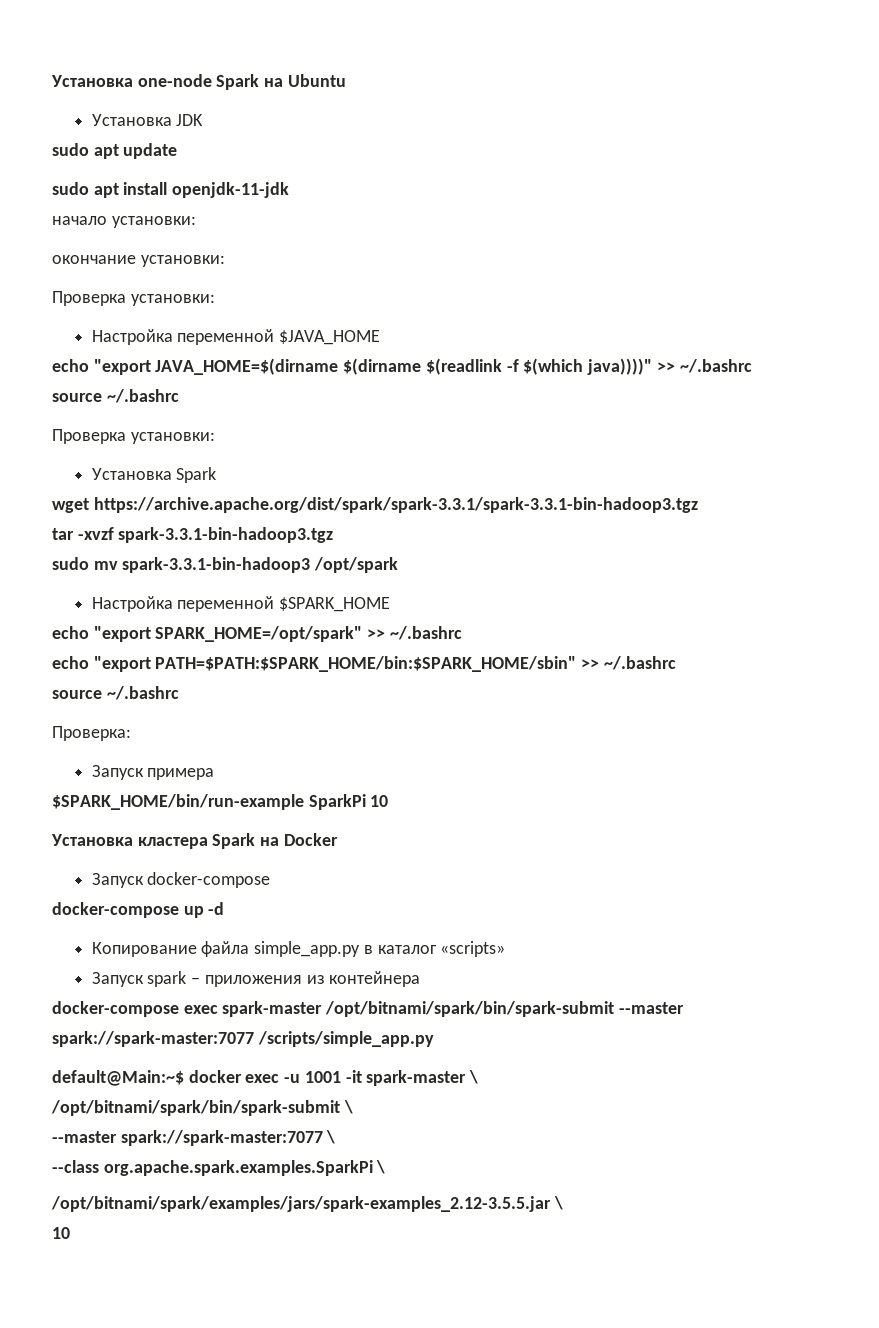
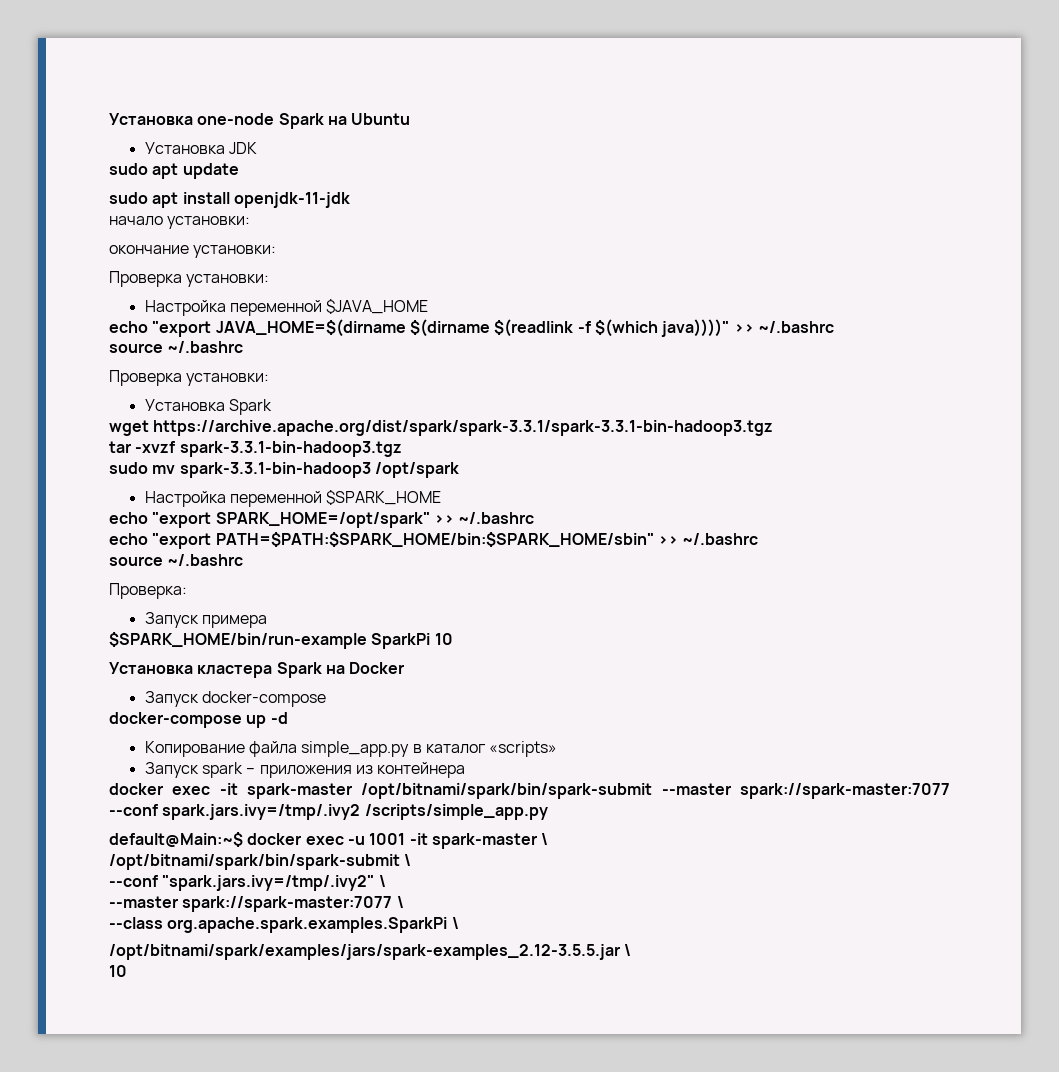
[52,1001,218,1017] docker-compose exec -> [109,783,238,795] docker exec -it
(254, 1039) none -> [109,804,361,820] --conf spark.jars.ivy=/tmp/.ivy2
(353, 1107) none -> [109,875,386,891] // --conf "spark.jars.ivy=/tmp/.ivy2" \

